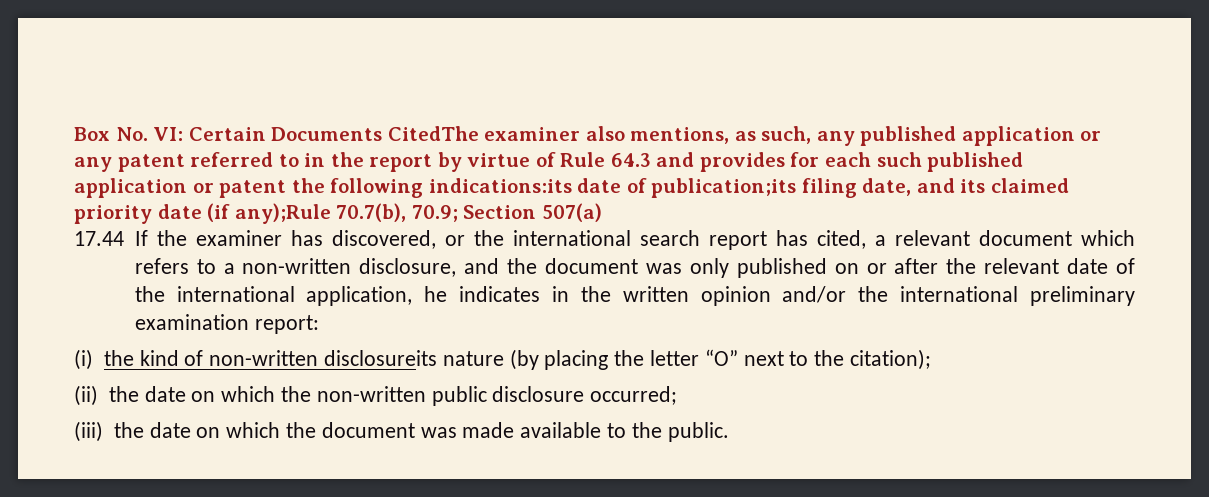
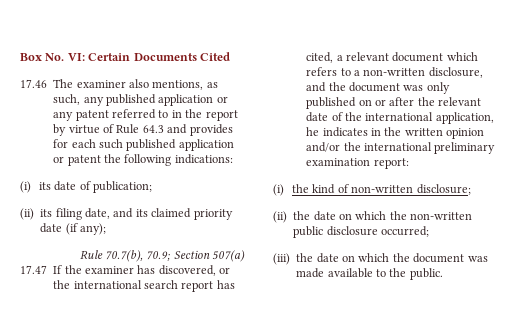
[387,126,479,141] CitedThe -> [199,52,230,61] [20,79,74,88] Cited // 17.46 The
[428,178,797,198] indications:its date of publication;its -> [174,154,233,164] [20,181,153,193] [20,208,53,220] indications: // (i) its date of publication; // (ii) its
[234,203,331,224] any);Rule -> [80,223,106,235] [79,250,103,259] any); // Rule
[74,231,124,246] 17.44 -> [20,265,47,274] 17.47
[323,349,932,370] disclosureits nature (by placing the letter “O” next to the citation); -> [416,184,471,195] disclosure;

